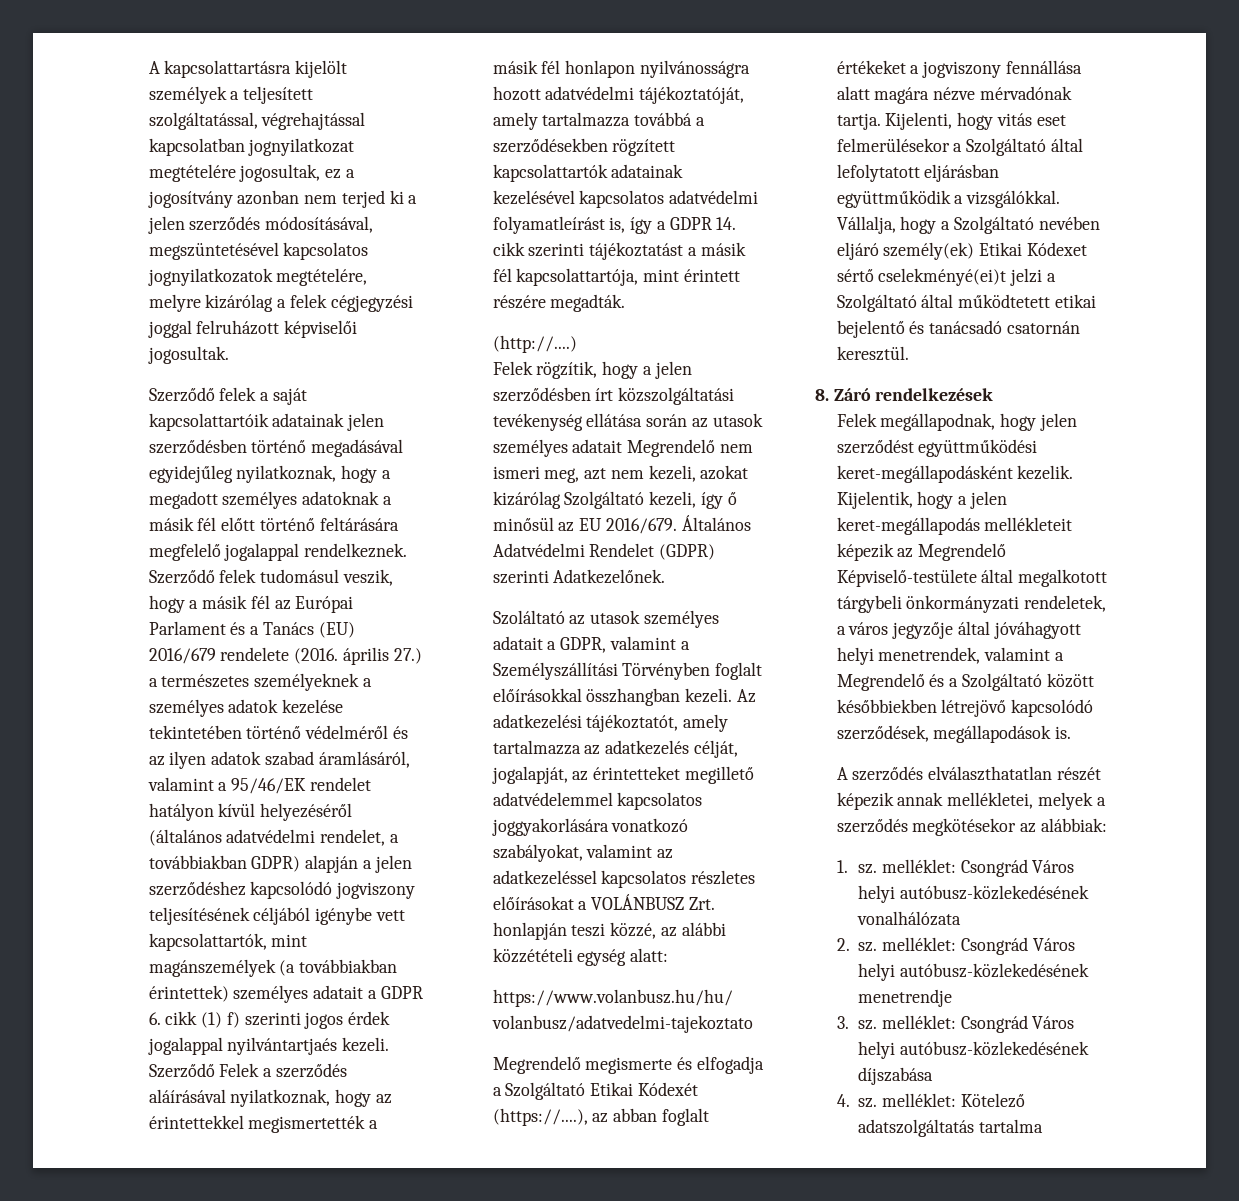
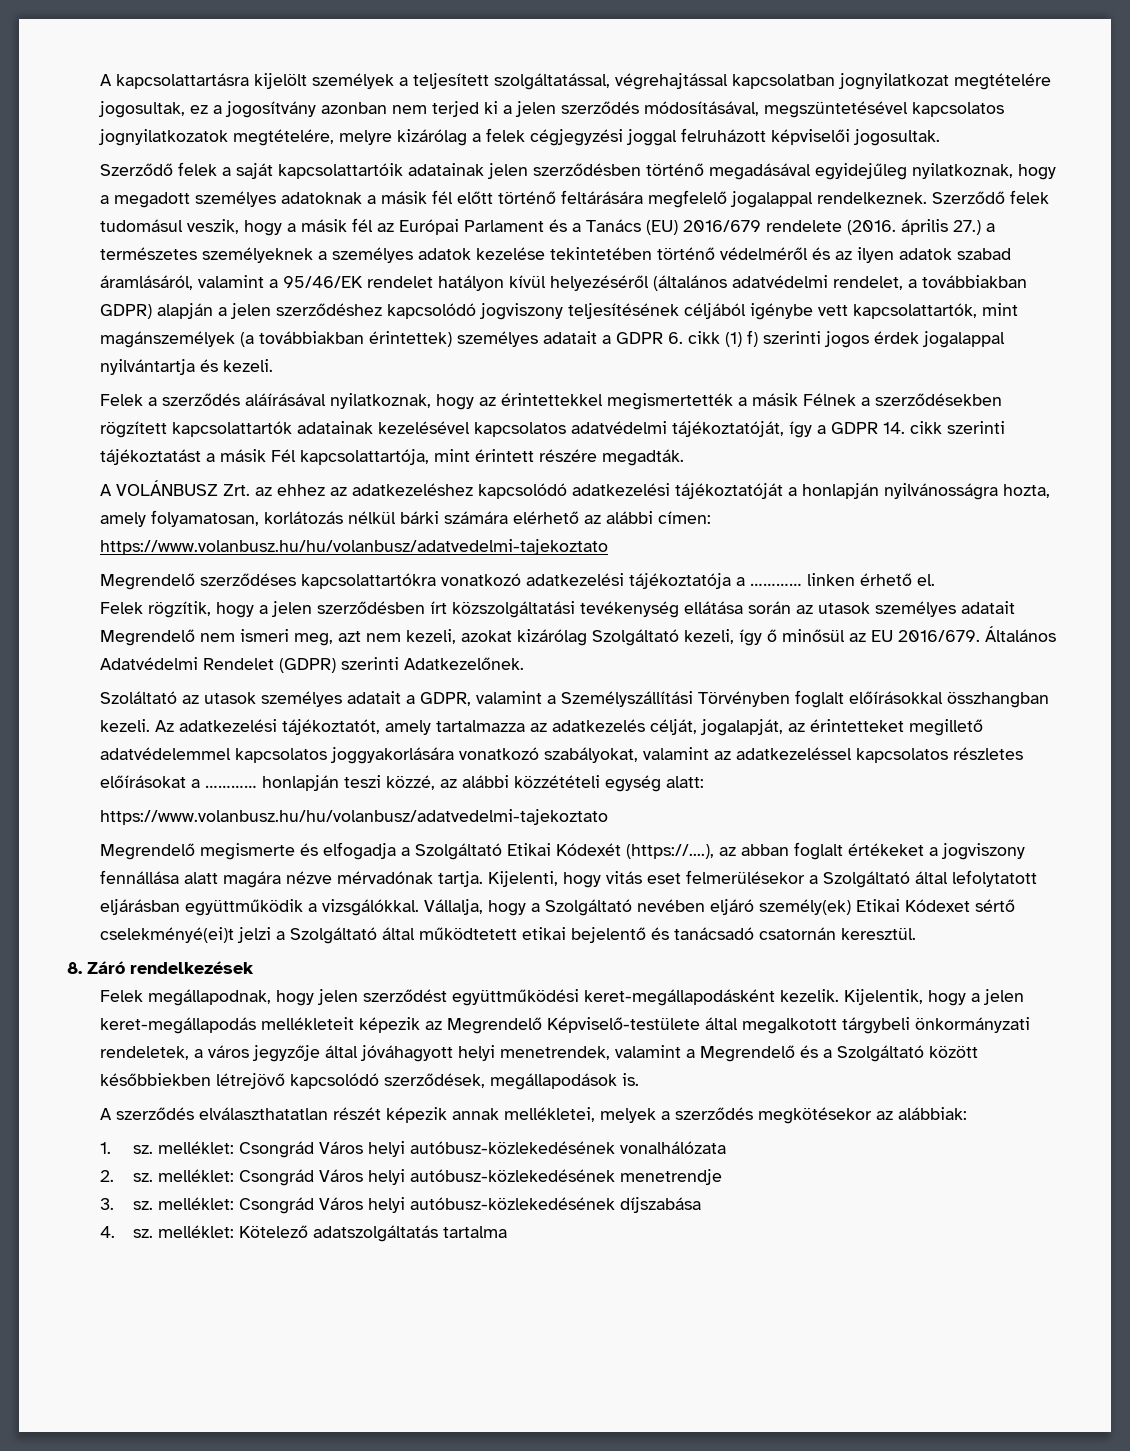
[227,1037,390,1055] [148,1063,215,1078] nyilvántartjaés kezeli. Szerződő -> [99,359,273,375] nyilvántartja és kezeli. //
[541,60,750,78] [492,86,745,104] [492,112,693,130] fél honlapon nyilvánosságra hozott adatvédelmi tájékoztatóját, amely tartalmazza továbbá -> [802,393,856,406] Félnek
[492,216,626,234] folyamatleírást is, -> [671,421,784,437] tájékoztatóját,
[492,268,512,282] fél -> [270,449,296,462] Fél
[492,335,577,353] (http://....) -> [99,480,1050,500] [99,510,711,527] [99,539,608,555] [99,573,935,590] A VOLÁNBUSZ Zrt. az ehhez az adatkezeléshez kapcsolódó adatkezelési tájékoztatóját a honlapján nyilvánosságra hozta, amely folyamatosan, korlátozás nélkül bárki számára elérhető az alábbi címen: https://www.volanbusz.hu/hu/volanbusz/adatvedelmi-tajekoztato // Megrendelő szerződéses kapcsolattartókra vonatkozó adatkezelési tájékoztatója a ………… linken érhető el.
[591,894,715,910] VOLÁNBUSZ Zrt. -> [204,785,257,788] …………

